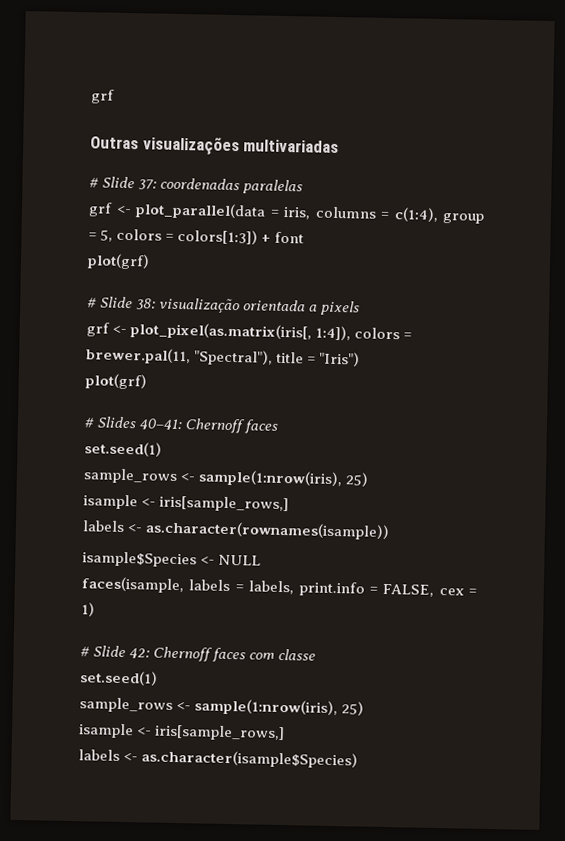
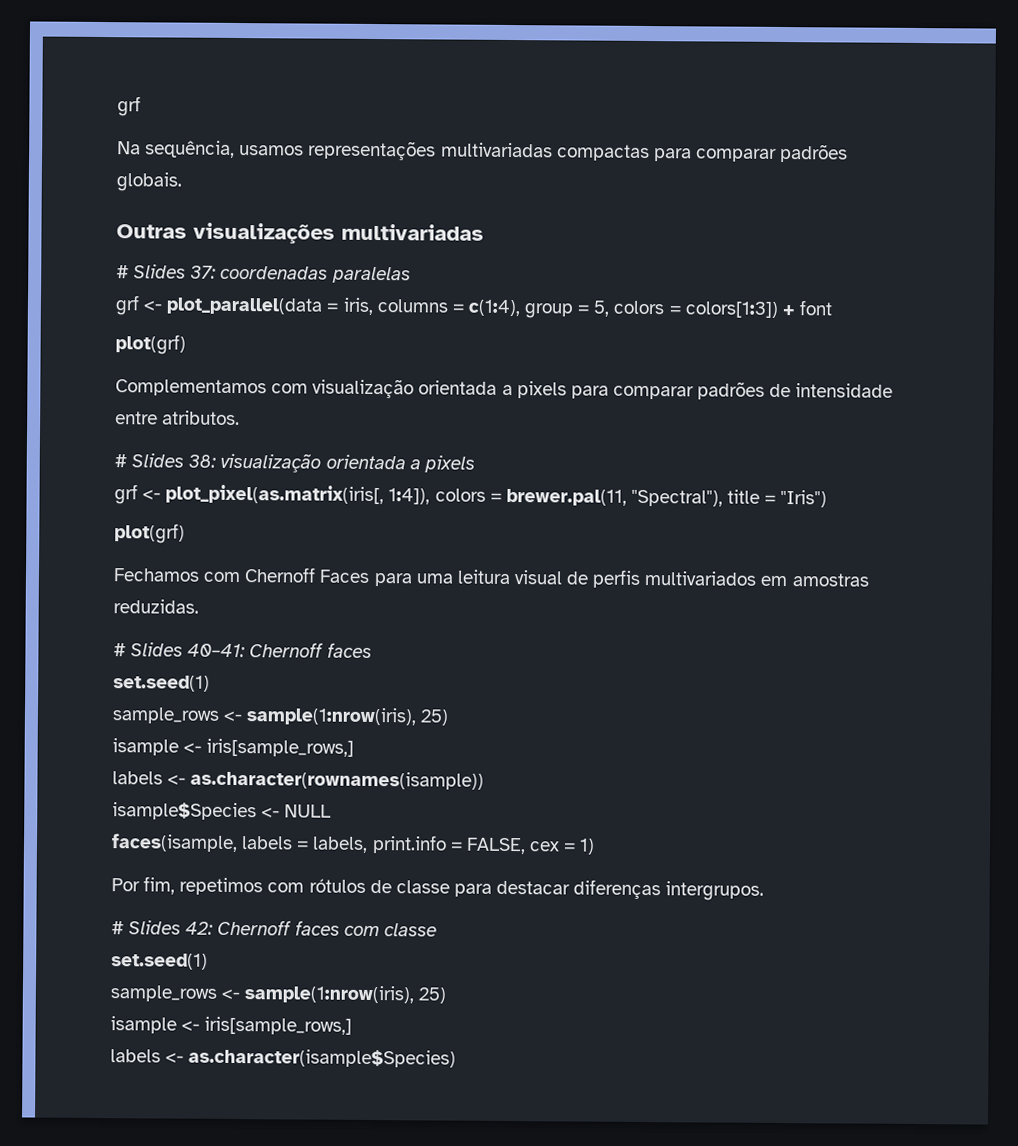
[90,89,115,104] grf -> [117,96,141,117] [117,140,849,163] [116,172,182,192] grf // Na sequência, usamos representações multivariadas compactas para comparar padrões globais.
[102,176,136,189] Slide -> [133,264,187,279] Slides
[87,296,134,309] // # Slide -> [115,378,894,400] [115,410,241,426] [114,453,185,468] // Complementamos com visualização orientada a pixels para comparar padrões de intensidade entre atributos. // # Slides
(147, 381) none -> [113,567,870,588] [113,599,199,614] // Fechamos com Chernoff Faces para uma leitura visual de perfis multivariados em amostras reduzidas.
[80,645,127,658] // # Slide -> [111,876,765,901] [111,920,182,935] // Por fim, repetimos com rótulos de classe para destacar diferenças intergrupos. // # Slides

